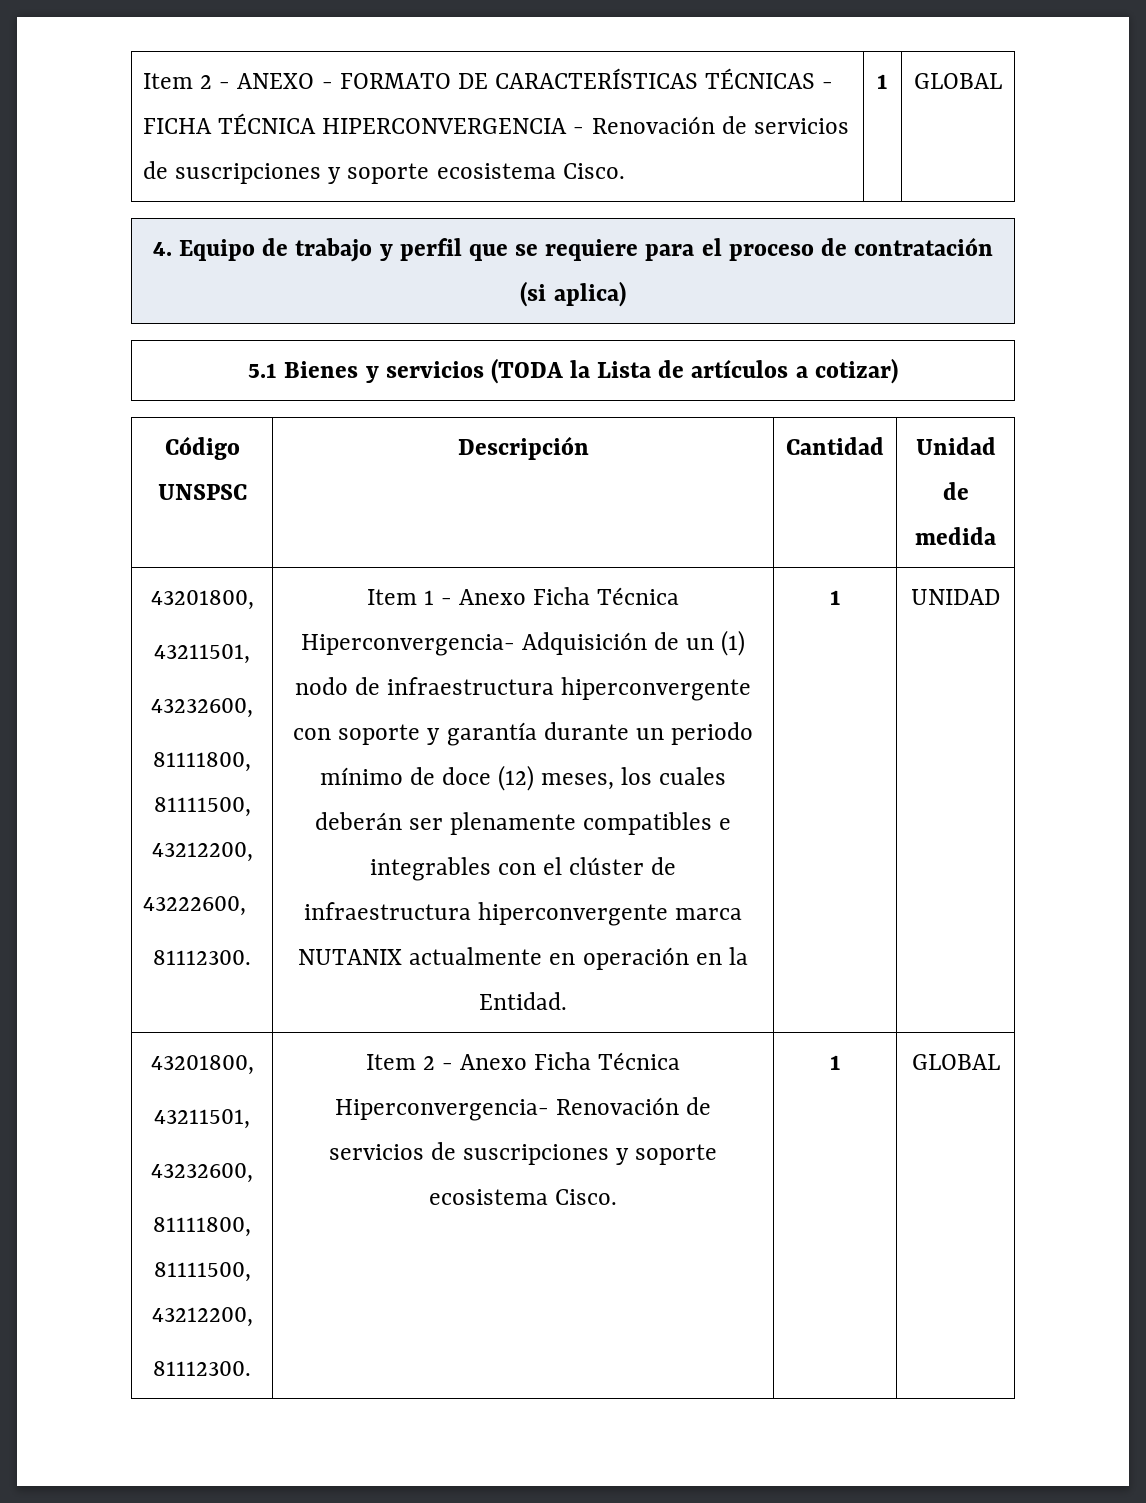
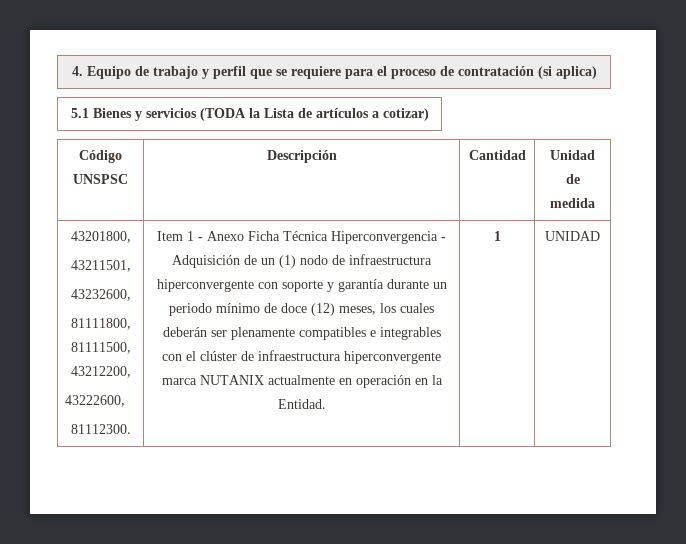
[142,68,834,89] [142,113,849,134] [142,161,625,184] [877,74,888,89] [914,73,1002,89] Item 2 - ANEXO - FORMATO DE CARACTERÍSTICAS TÉCNICAS - FICHA TÉCNICA HIPERCONVERGENCIA - Renovación de servicios de suscripciones y soporte ecosistema Cisco. | 1 | GLOBAL // -> (71, 71) none
[300,634,515,656] Hiperconvergencia- -> [330,231,446,244] Hiperconvergencia -
[150,1055,254,1075] [154,1109,250,1129] [151,1163,253,1183] [153,1217,251,1237] [153,1262,251,1282] [151,1307,253,1327] [153,1361,251,1376] [365,1052,681,1070] [334,1097,712,1121] [328,1142,718,1165] [428,1189,618,1205] [829,1055,841,1070] [911,1054,1000,1070] // 43201800, // 43211501, // 43232600, // 81111800, 81111500, 43212200, // 81112300. | Item 2 - Anexo Ficha Técnica Hiperconvergencia- Renovación de servicios de suscripciones y soporte ecosistema Cisco. | 1 | GLOBAL -> (600, 236) none

